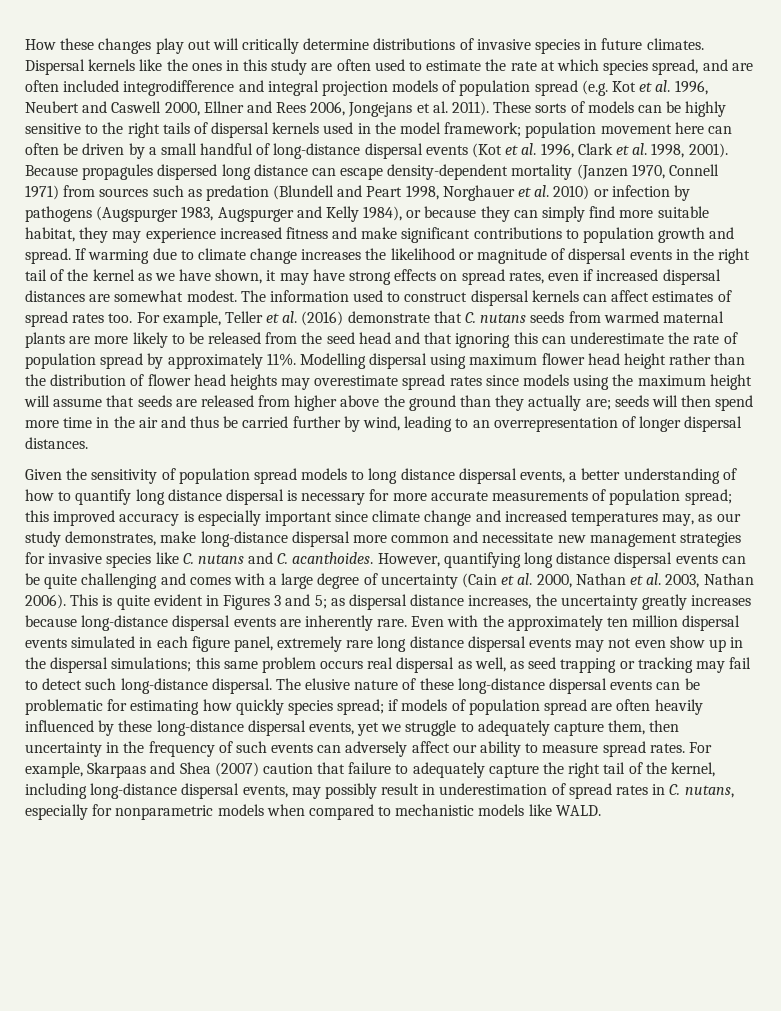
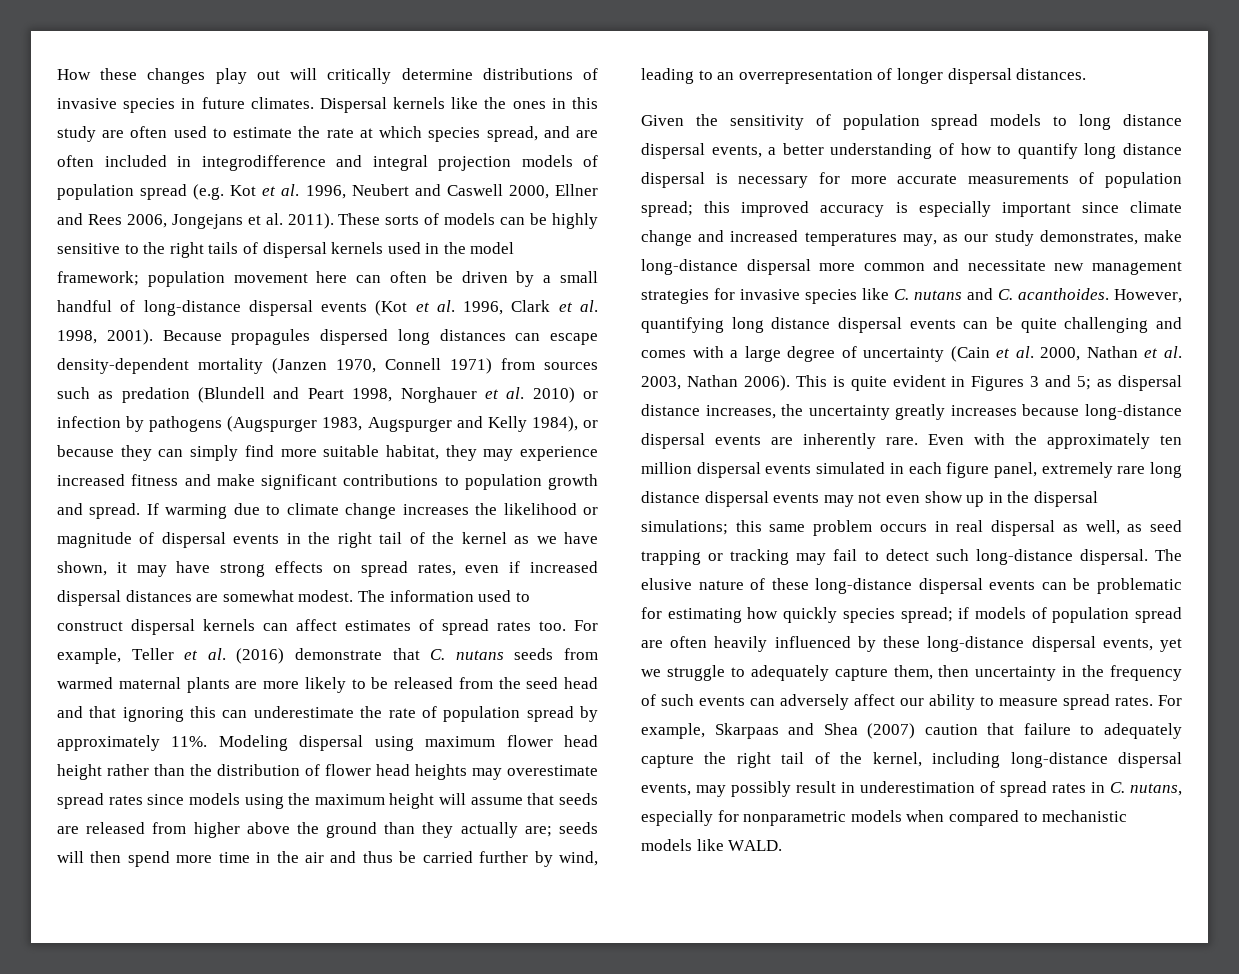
(120, 86) none -> [177,156,191,167] in
[253,164,308,176] distance -> [439,329,506,341] distances
[299,353,366,369] Modelling -> [218,735,288,751] Modeling
(364, 664) none -> [934,521,949,532] in

